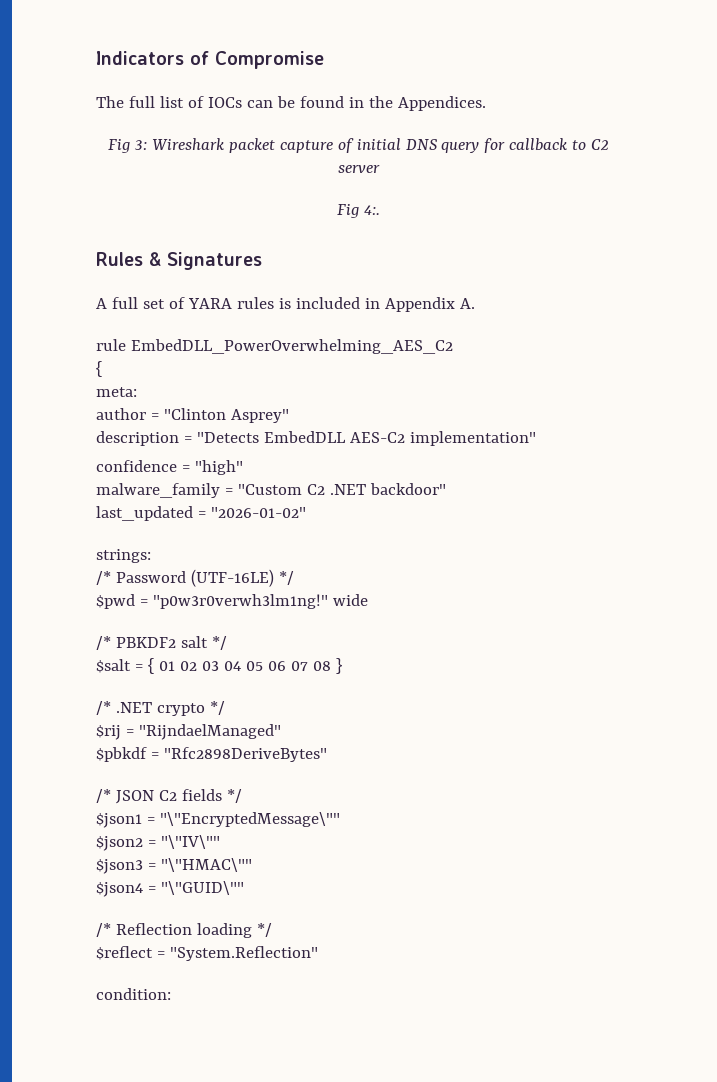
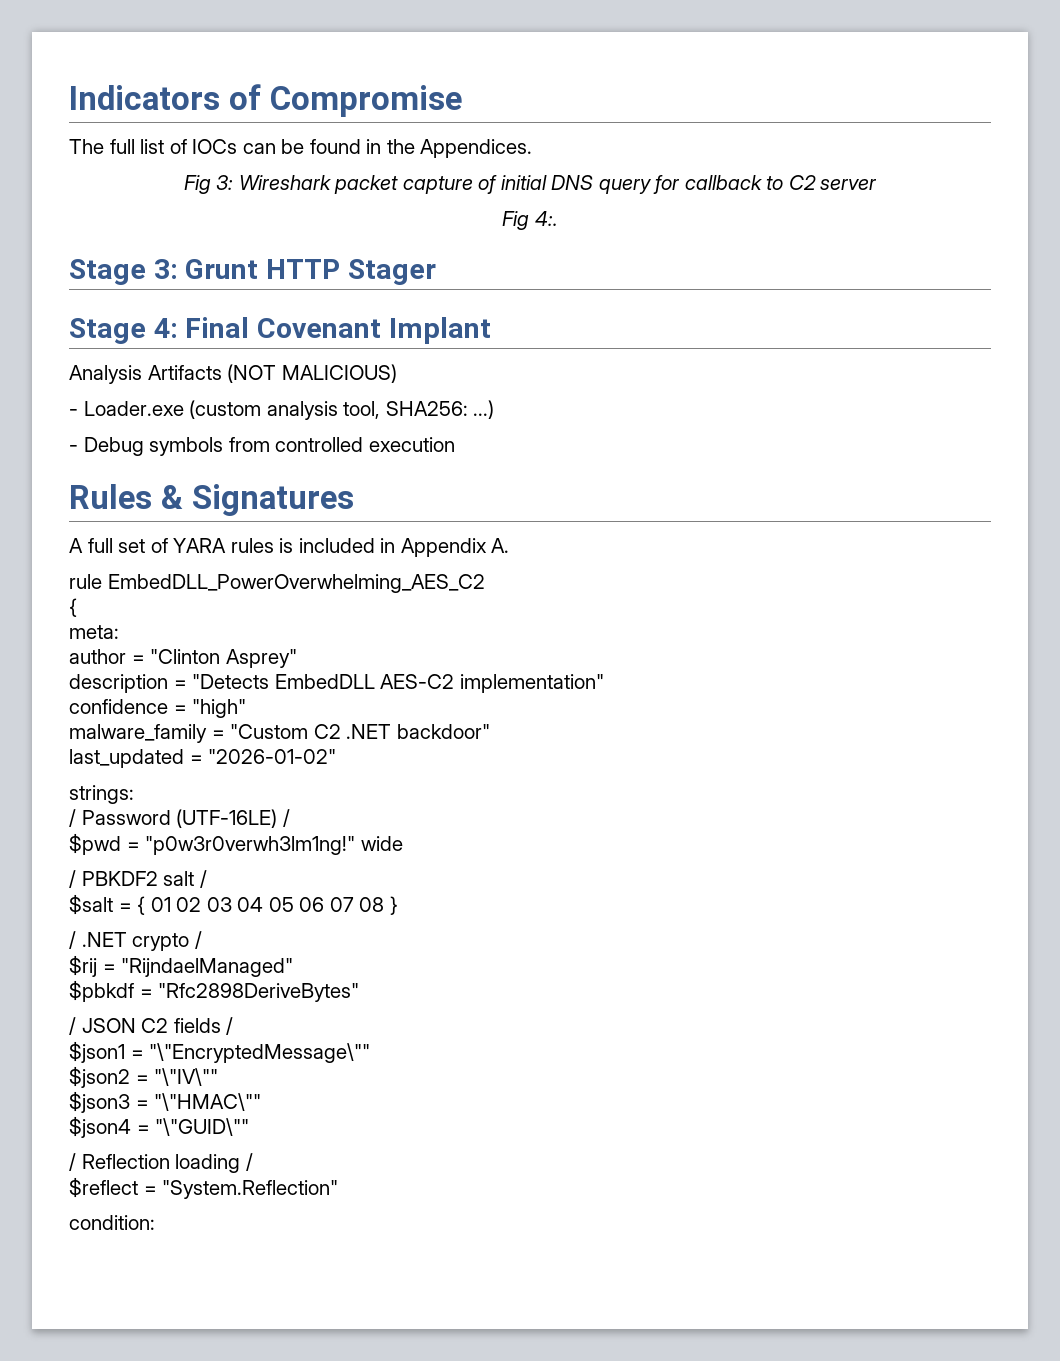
(380, 210) none -> [69,259,436,285] [69,317,491,344] [69,364,397,384] [69,400,495,420] [69,437,455,456] // Stage 3: Grunt HTTP Stager // Stage 4: Final Covenant Implant // Analysis Artifacts (NOT MALICIOUS) // - Loader.exe (custom analysis tool, SHA256: ...) // - Debug symbols from controlled execution
[96,571,111,585] /* -> [69,809,76,827] /
[278,571,294,585] */ -> [282,809,290,827] /
[96,636,111,650] /* -> [69,870,76,888] /
[211,636,227,650] */ -> [199,870,207,888] /
[96,701,111,715] /* -> [69,931,76,949] /
[209,701,225,715] */ -> [194,931,202,949] /
[96,789,111,803] /* -> [69,1017,76,1035] /
[226,789,242,803] */ -> [226,1017,234,1035] /
[96,923,111,937] /* -> [69,1153,76,1171] /
[256,923,272,937] */ -> [245,1153,253,1171] /

